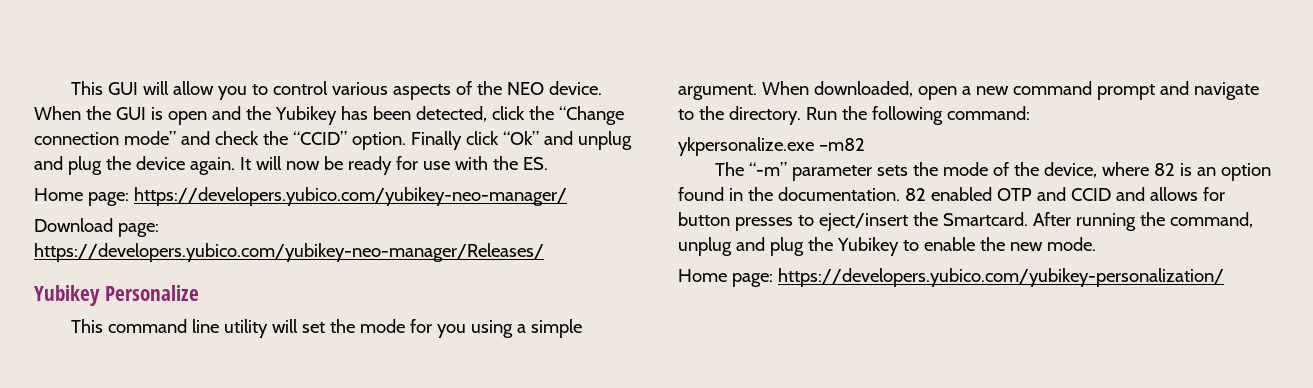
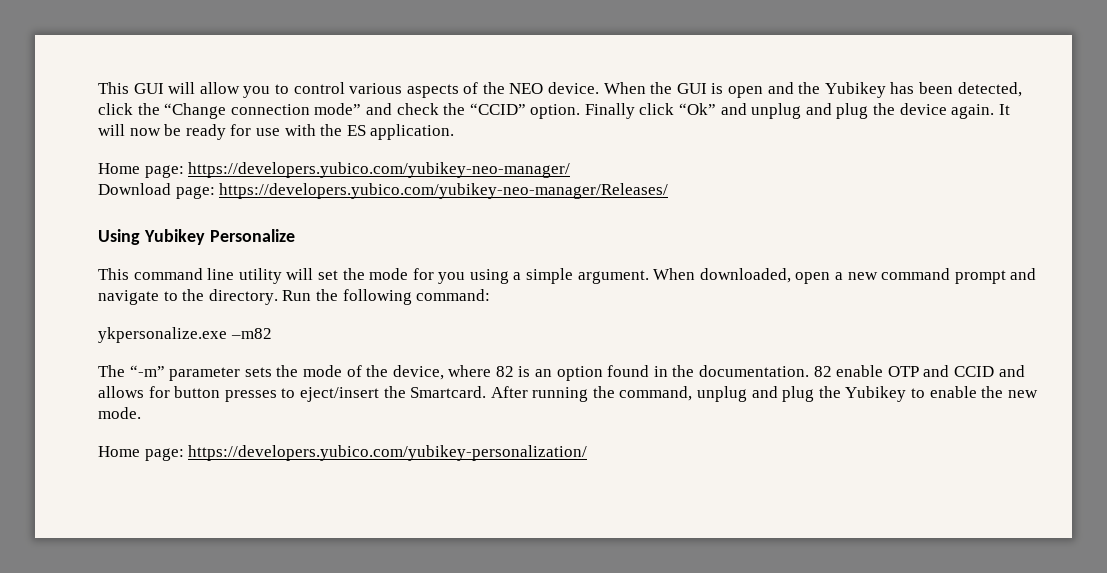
[522,157,548,170] ES. -> [346,124,455,140] ES application.
(544, 252) none -> [98,229,140,245] Using
[930,187,992,201] enabled -> [836,365,884,377] enable

